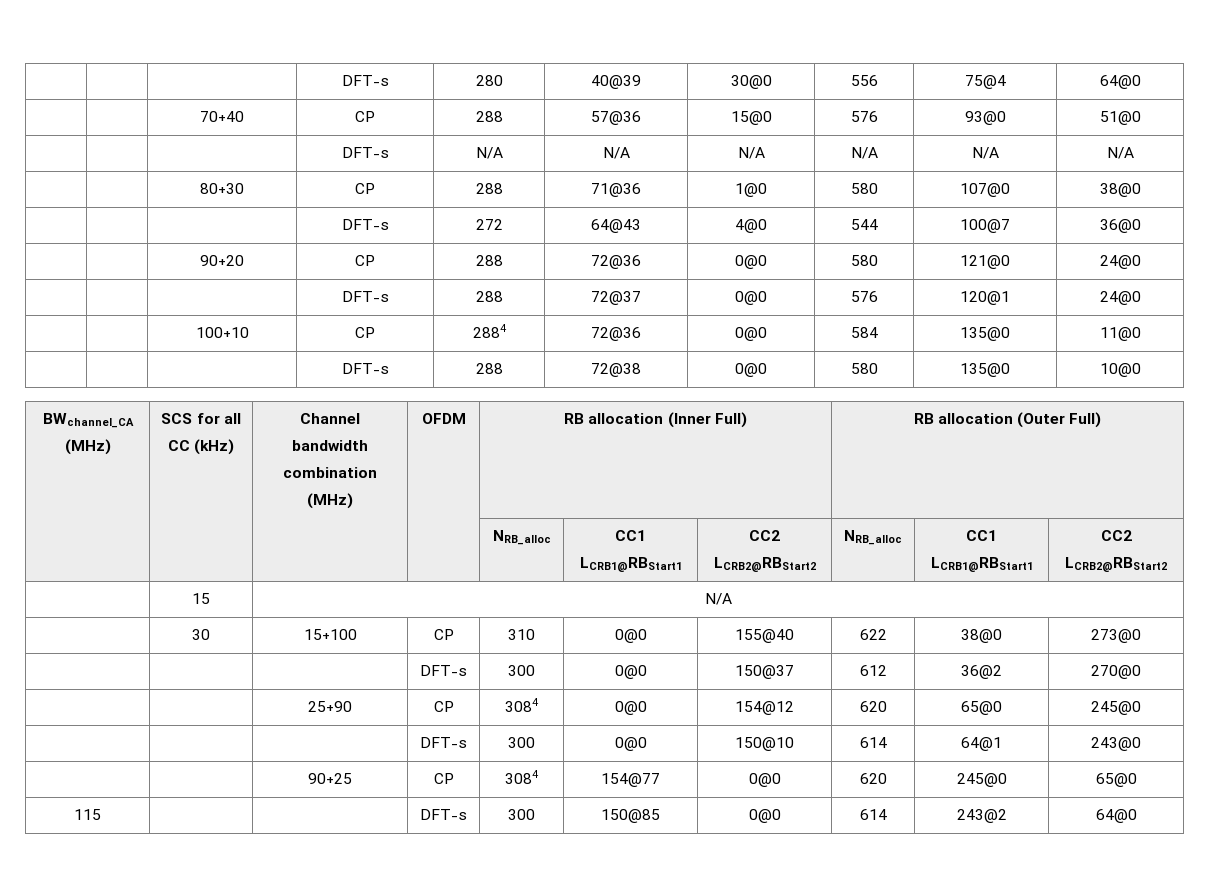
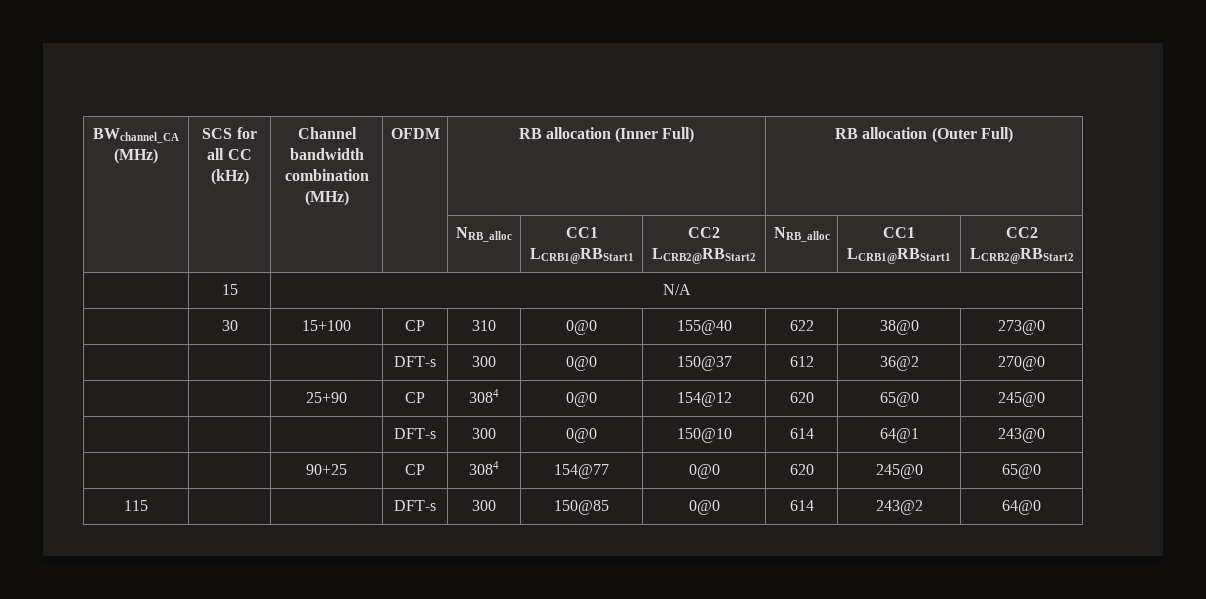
[341,75,389,86] [475,75,503,86] [591,75,641,89] [730,75,772,89] [850,75,878,86] [964,75,1006,89] [1099,75,1141,89] [199,111,244,122] [355,111,375,122] [475,111,503,122] [591,111,641,125] [730,111,772,125] [850,111,878,122] [964,111,1006,125] [1099,111,1141,125] [341,147,389,158] [475,147,503,159] [602,147,630,159] [737,147,765,159] [850,147,878,159] [971,147,999,159] [1106,147,1134,159] [199,183,244,194] [355,183,375,194] [475,183,503,194] [591,183,641,197] [735,183,767,197] [850,183,878,194] [960,183,1010,197] [1099,183,1141,197] [341,219,389,230] [475,219,503,230] [591,219,641,233] [735,219,767,233] [850,219,878,230] [960,219,1010,233] [1099,219,1141,233] [199,255,244,266] [355,255,375,266] [475,255,503,266] [591,255,641,269] [735,255,767,269] [850,255,878,266] [960,255,1010,269] [1099,255,1141,269] [341,291,389,302] [475,291,503,302] [591,291,641,305] [735,291,767,305] [850,291,878,302] [960,291,1010,305] [1099,291,1141,305] [195,327,249,338] [355,327,375,338] [472,324,507,338] [591,327,641,341] [735,327,767,341] [850,327,878,338] [960,327,1010,341] [1099,327,1141,341] [341,363,389,374] [475,363,503,374] [591,363,641,377] [735,363,767,377] [850,363,878,374] [960,363,1010,377] [1099,363,1141,377] | | | DFT-s | 280 | 40@39 | 30@0 | 556 | 75@4 | 64@0 // | | 70+40 | CP | 288 | 57@36 | 15@0 | 576 | 93@0 | 51@0 // | | | DFT-s | N/A | N/A | N/A | N/A | N/A | N/A // | | 80+30 | CP | 288 | 71@36 | 1@0 | 580 | 107@0 | 38@0 // | | | DFT-s | 272 | 64@43 | 4@0 | 544 | 100@7 | 36@0 // | | 90+20 | CP | 288 | 72@36 | 0@0 | 580 | 121@0 | 24@0 // | | | DFT-s | 288 | 72@37 | 0@0 | 576 | 120@1 | 24@0 // | | 100+10 | CP | 2884 | 72@36 | 0@0 | 584 | 135@0 | 11@0 // | | | DFT-s | 288 | 72@38 | 0@0 | 580 | 135@0 | 10@0 // -> (93, 135) none

